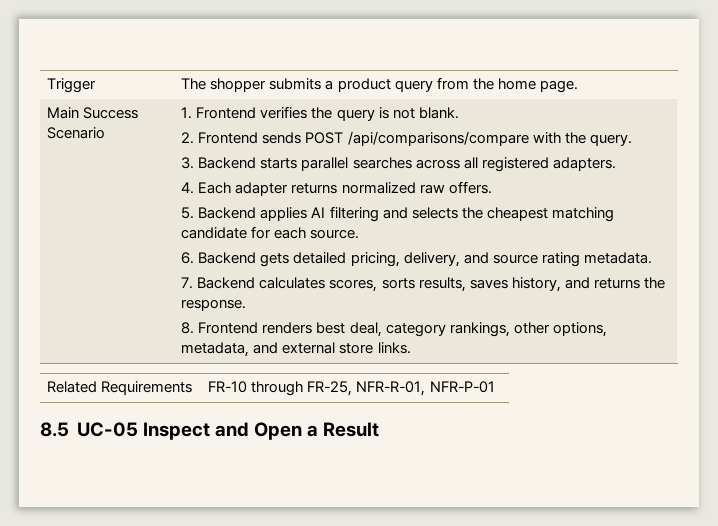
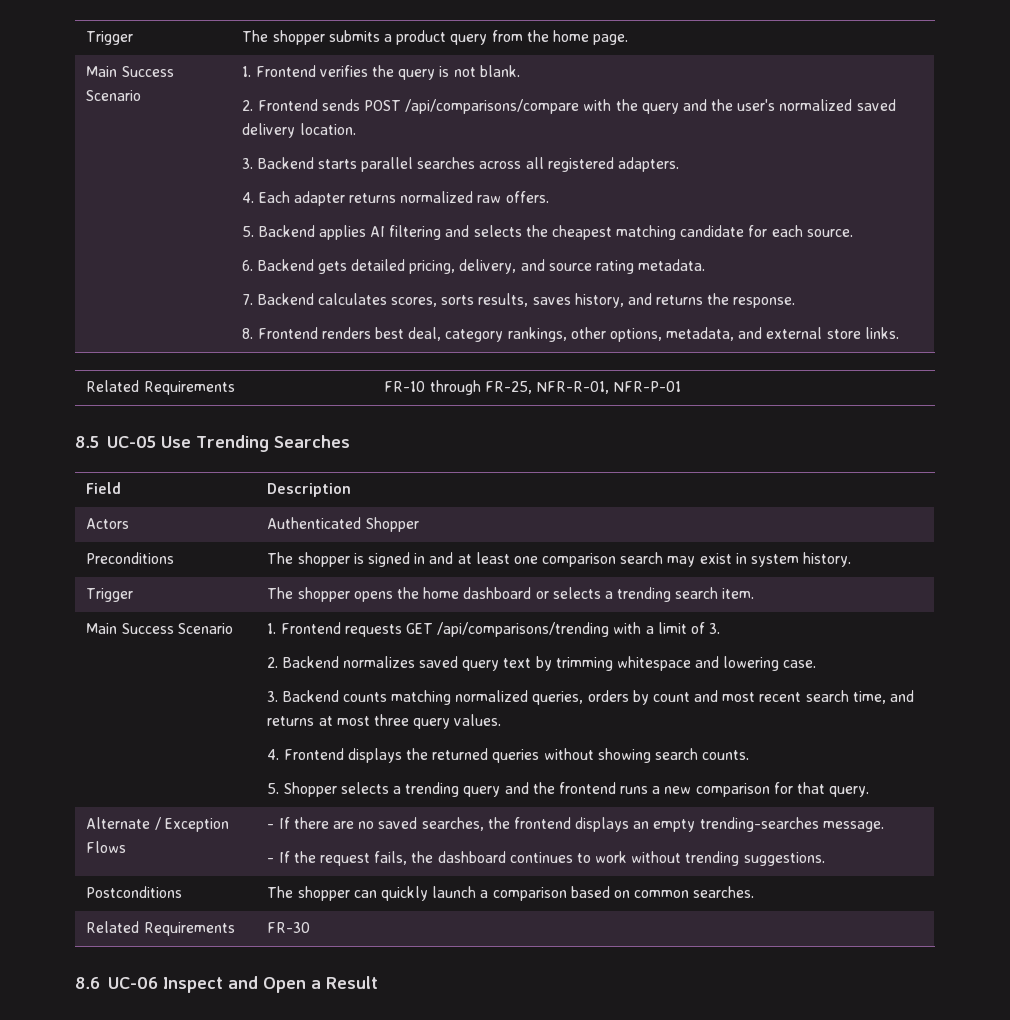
[589,134,632,146] query. -> [641,99,896,114] [242,123,356,138] query and the user's normalized saved delivery location.
(138, 429) none -> [160,435,350,452] [86,482,122,494] [267,483,352,497] [86,518,130,529] [267,517,419,532] [86,552,175,564] [267,552,852,567] [86,588,134,602] [267,587,755,602] [86,623,233,634] [267,622,721,637] [267,656,817,671] [267,690,914,705] [267,714,502,729] [267,748,750,763] [267,782,870,797] [86,817,229,832] [86,841,127,853] [267,817,884,832] [267,851,825,866] [86,886,183,898] [267,886,755,901] [86,921,235,936] [267,922,311,933] [75,977,158,989] Use Trending Searches // Field | Description // Actors | Authenticated Shopper // Preconditions | The shopper is signed in and at least one comparison search may exist in system history. // Trigger | The shopper opens the home dashboard or selects a trending search item. // Main Success Scenario | 1. Frontend requests GET /api/comparisons/trending with a limit of 3. // 2. Backend normalizes saved query text by trimming whitespace and lowering case. // 3. Backend counts matching normalized queries, orders by count and most recent search time, and returns at most three query values. // 4. Frontend displays the returned queries without showing search counts. // 5. Shopper selects a trending query and the frontend runs a new comparison for that query. // Alternate / Exception Flows | - If there are no saved searches, the frontend displays an empty trending-searches message. // - If the request fails, the dashboard continues to work without trending suggestions. // Postconditions | The shopper can quickly launch a comparison based on common searches. // Related Requirements | FR-30 // 8.6 UC-06

